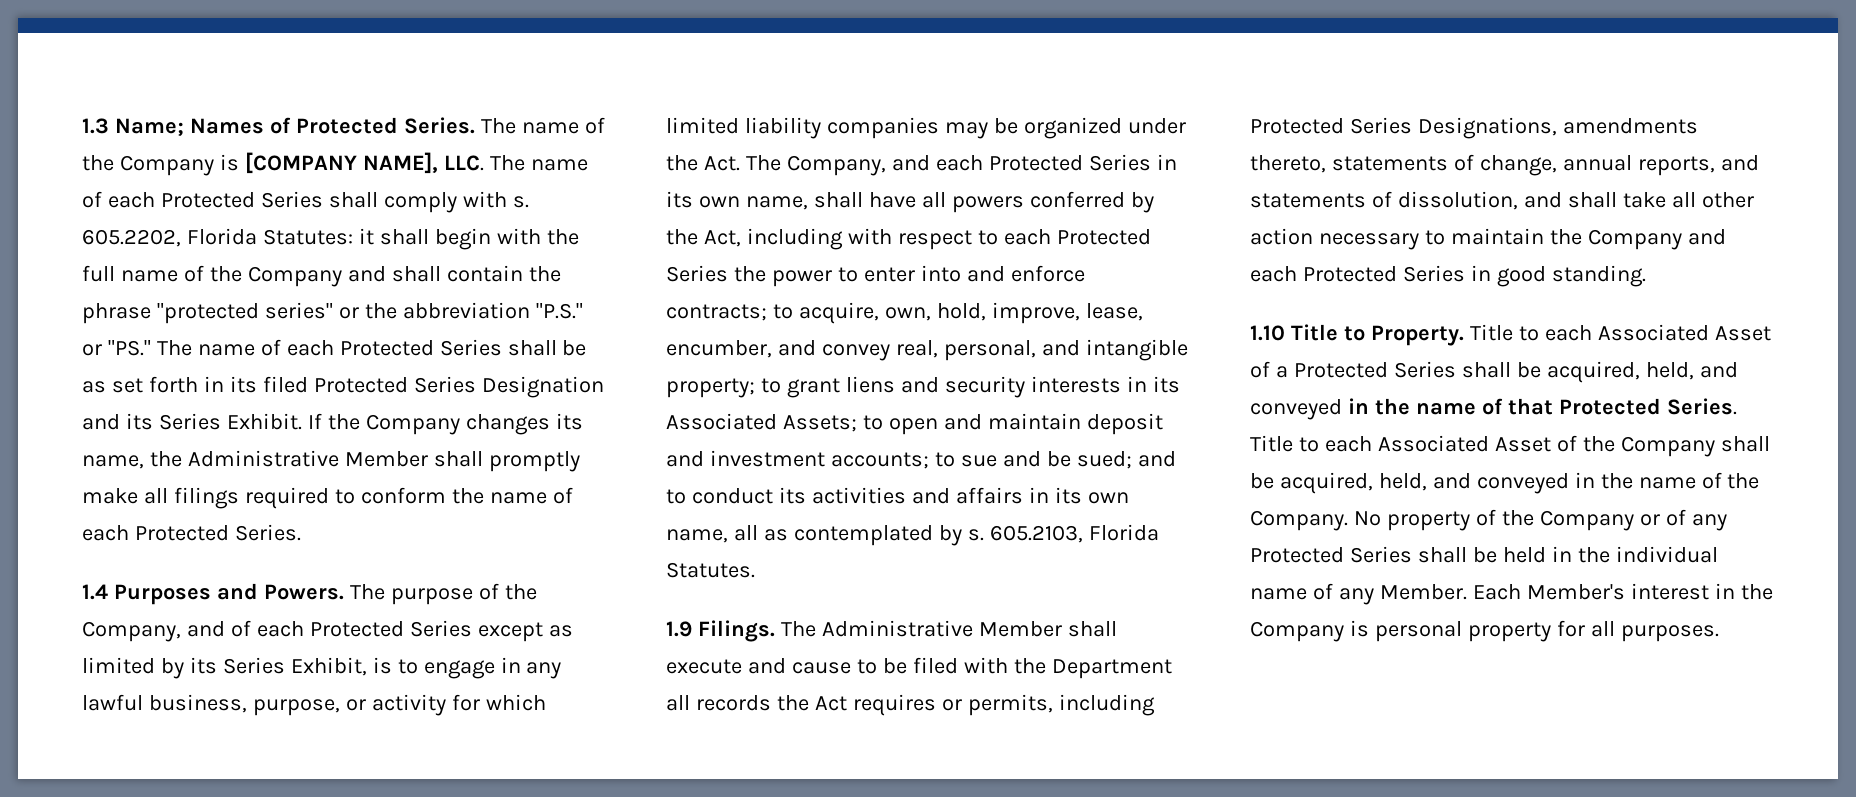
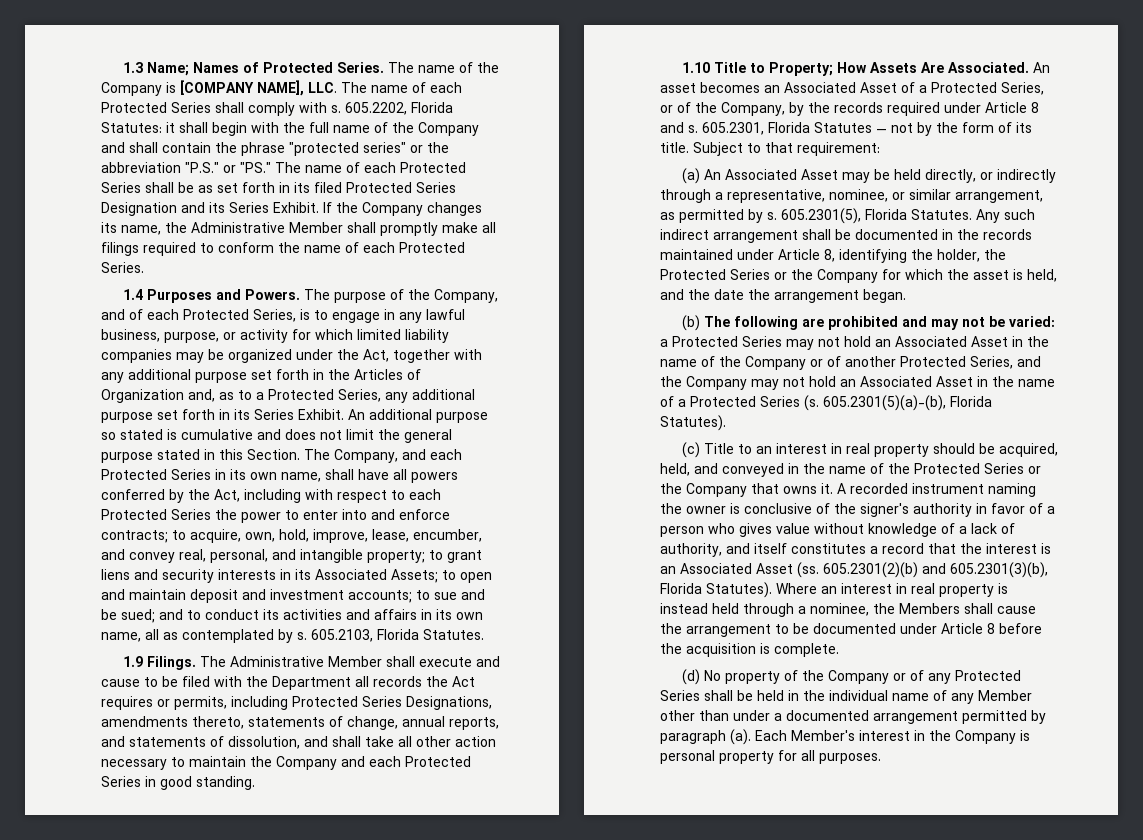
[409,620,573,642] [82,657,367,679] Series except as limited by its Series Exhibit, -> [253,309,296,322] Series,
[703,156,740,171] Act. -> [363,349,482,363] [101,369,421,383] [101,389,475,403] [101,409,488,423] [101,429,452,443] [101,449,300,463] Act, together with any additional purpose set forth in the Articles of Organization and, as to a Protected Series, any additional purpose set forth in its Series Exhibit. An additional purpose so stated is cumulative and does not limit the general purpose stated in this Section.
[1370,324,1592,346] Property. Title to each -> [768,62,1050,76] [660,82,780,93] Property; How Assets Are Associated. An asset becomes an
[1393,361,1738,383] [1250,398,1737,420] [1250,435,1770,457] Series shall be acquired, held, and conveyed in the name of that Protected Series. Title to each Associated Asset of the Company shall -> [1001,82,1044,95] [660,102,1039,116] [660,122,1032,136] [660,142,880,156] [681,168,1056,184] [660,189,1043,203] [660,208,1035,224] [660,229,1032,243] [660,249,1006,263] [660,269,1057,283] [660,289,906,303] [681,315,1055,331] [660,336,1049,350] [660,356,1041,370] [660,376,1055,390] [660,395,992,411] [660,415,726,431] [681,442,975,458] Series, or of the Company, by the records required under Article 8 and s. 605.2301, Florida Statutes — not by the form of its title. Subject to that requirement: // (a) An Associated Asset may be held directly, or indirectly through a representative, nominee, or similar arrangement, as permitted by s. 605.2301(5), Florida Statutes. Any such indirect arrangement shall be documented in the records maintained under Article 8, identifying the holder, the Protected Series or the Company for which the asset is held, and the date the arrangement began. // (b) The following are prohibited and may not be varied: a Protected Series may not hold an Associated Asset in the name of the Company or of another Protected Series, and the Company may not hold an Associated Asset in the name of a Protected Series (s. 605.2301(5)(a)-(b), Florida Statutes). // (c) Title to an interest in real property should
[1250,510,1348,531] Company. -> [914,463,1041,474] [660,483,1036,497] [660,503,1055,517] [660,523,1015,537] [660,543,1051,557] [660,562,1048,578] [660,582,1008,598] [660,603,1036,617] [660,623,1042,637] [660,643,839,657] [681,669,700,685] Protected Series or the Company that owns it. A recorded instrument naming the owner is conclusive of the signer's authority in favor of a person who gives value without knowledge of a lack of authority, and itself constitutes a record that the interest is an Associated Asset (ss. 605.2301(2)(b) and 605.2301(3)(b), Florida Statutes). Where an interest in real property is instead held through a nominee, the Members shall cause the arrangement to be documented under Article 8 before the acquisition is complete. // (d)
[1379,584,1467,600] Member. -> [978,690,1032,701] [660,710,1046,724] [660,729,751,745] Member other than under a documented arrangement permitted by paragraph (a).

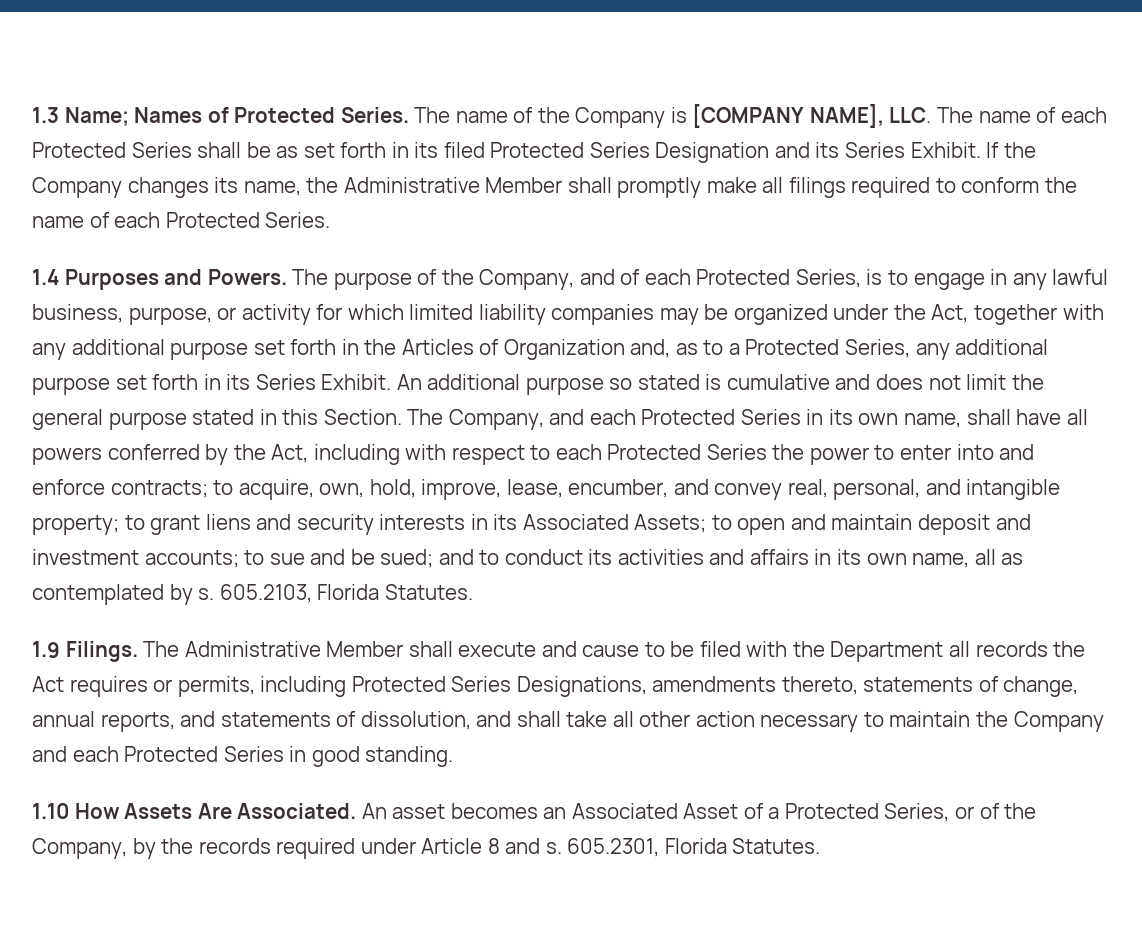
[248,102,453,116] [101,122,479,136] [101,142,449,156] [101,162,466,173] [101,182,174,193] comply with s. 605.2202, Florida Statutes: it shall begin with the full name of the Company and shall contain the phrase "protected series" or the abbreviation "P.S." or "PS." The name of each Protected Series shall -> (242, 150) none
[713,62,833,76] Title to Property; -> (69, 811) none
[814,122,1032,136] [660,142,880,156] [681,168,1056,184] [660,189,1043,203] [660,208,1035,224] [660,229,1032,243] [660,249,1006,263] [660,269,1057,283] [660,289,906,303] [681,315,1055,331] [660,336,1049,350] [660,356,1041,370] [660,376,1055,390] [660,395,992,411] [660,415,726,431] [681,442,1058,458] [660,463,1041,477] [660,483,1036,497] [660,503,1055,517] [660,523,1015,537] [660,543,1051,557] [660,562,1048,578] [660,582,1008,598] [660,603,1036,617] [660,623,1042,637] [660,643,839,657] [681,669,1021,685] [660,690,1032,704] [660,710,1046,724] [660,729,1030,745] [660,750,881,764] Statutes — not by the form of its title. Subject to that requirement: // (a) An Associated Asset may be held directly, or indirectly through a representative, nominee, or similar arrangement, as permitted by s. 605.2301(5), Florida Statutes. Any such indirect arrangement shall be documented in the records maintained under Article 8, identifying the holder, the Protected Series or the Company for which the asset is held, and the date the arrangement began. // (b) The following are prohibited and may not be varied: a Protected Series may not hold an Associated Asset in the name of the Company or of another Protected Series, and the Company may not hold an Associated Asset in the name of a Protected Series (s. 605.2301(5)(a)-(b), Florida Statutes). // (c) Title to an interest in real property should be acquired, held, and conveyed in the name of the Protected Series or the Company that owns it. A recorded instrument naming the owner is conclusive of the signer's authority in favor of a person who gives value without knowledge of a lack of authority, and itself constitutes a record that the interest is an Associated Asset (ss. 605.2301(2)(b) and 605.2301(3)(b), Florida Statutes). Where an interest in real property is instead held through a nominee, the Members shall cause the arrangement to be documented under Article 8 before the acquisition is complete. // (d) No property of the Company or of any Protected Series shall be held in the individual name of any Member other than under a documented arrangement permitted by paragraph (a). Each Member's interest in the Company is personal property for all purposes. -> [732,838,821,854] Statutes.

